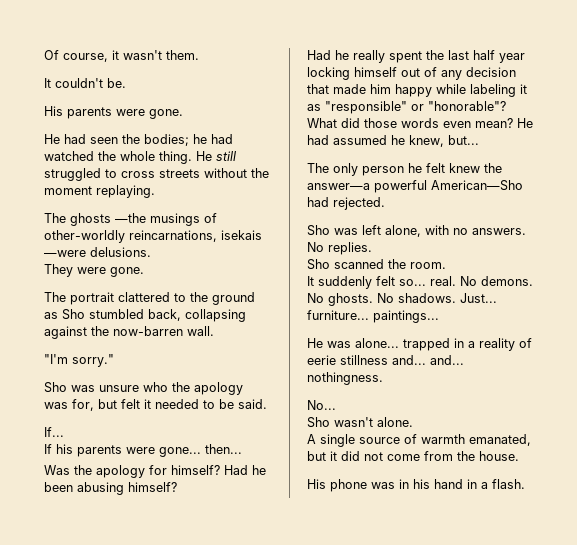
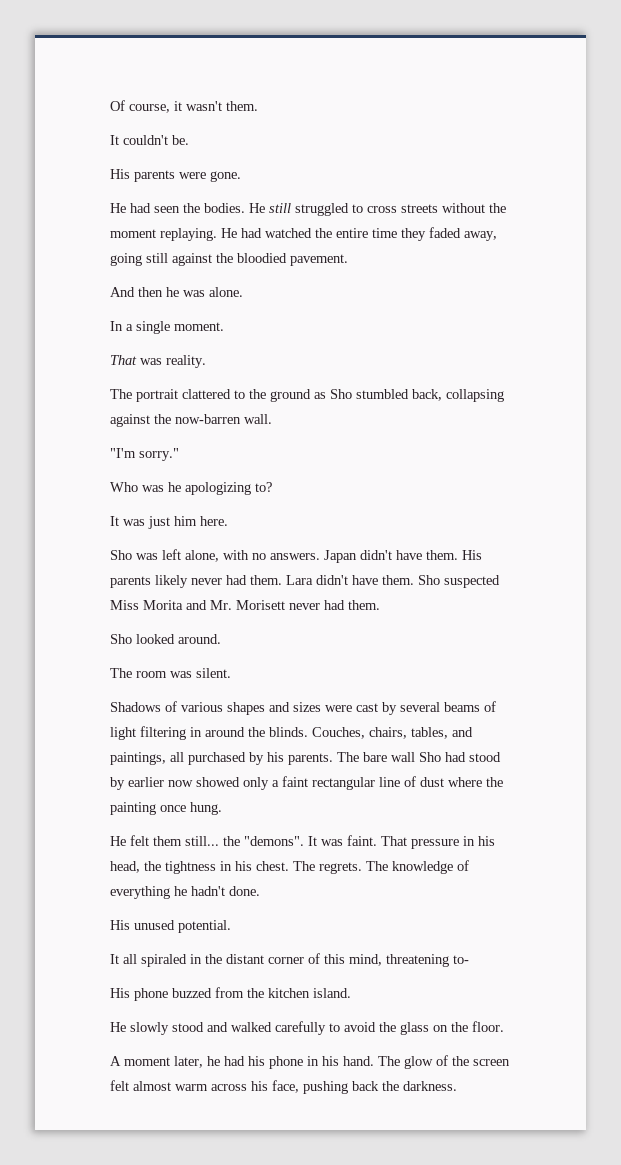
[144,134,233,146] [44,151,192,164] bodies; he had watched the whole thing. -> [204,203,245,213] bodies.
[44,213,217,226] [44,230,262,243] [44,247,151,257] [44,264,144,277] // The ghosts —the musings of other-worldly reincarnations, isekais —were delusions. // They were gone. -> [221,227,497,241] [110,253,348,266] [110,287,243,297] [110,321,224,334] [110,355,206,368] He had watched the entire time they faded away, going still against the bloodied pavement. // And then he was alone. // In a single moment. // That was reality.
[44,382,243,395] [44,399,267,411] [44,427,64,437] [44,444,242,457] [44,465,266,478] [44,482,177,495] [307,50,525,63] [307,67,516,80] [307,84,527,97] [307,101,506,114] [307,118,533,128] [307,135,479,147] [307,163,502,176] [307,180,523,193] [307,197,385,210] Sho was unsure who the apology was for, but felt it needed to be said. // If... // If his parents were gone... then... // Was the apology for himself? Had he been abusing himself? // Had he really spent the last half year locking himself out of any decision that made him happy while labeling it as "responsible" or "honorable"? What did those words even mean? He had assumed he knew, but... // The only person he felt knew the answer—a powerful American—Sho had rejected. -> [110,482,272,495] [110,516,228,529] Who was he apologizing to? // It was just him here.
[307,242,372,255] [307,259,446,270] [307,276,533,289] [307,293,497,306] [307,310,439,323] [307,338,532,351] [307,355,464,365] [307,372,383,385] [307,400,336,410] [307,417,413,428] [307,434,531,447] [307,451,519,461] [307,479,525,492] No replies. // Sho scanned the room. // It suddenly felt so... real. No demons. No ghosts. No shadows. Just... furniture... paintings... // He was alone... trapped in a reality of eerie stillness and... and... nothingness. // No... // Sho wasn't alone. // A single source of warmth emanated, but it did not come from the house. // His phone was in his hand in a flash. -> [324,550,482,563] [110,575,500,588] [110,600,380,610] [110,634,221,644] [110,668,231,678] [110,701,496,715] [110,726,473,740] [110,752,501,765] [110,776,503,790] [110,802,222,815] [110,835,495,849] [110,860,469,874] [110,886,260,899] [110,920,231,933] [110,953,469,967] [110,987,351,1001] [110,1021,504,1035] [110,1055,510,1069] [110,1080,457,1094] Japan didn't have them. His parents likely never had them. Lara didn't have them. Sho suspected Miss Morita and Mr. Morisett never had them. // Sho looked around. // The room was silent. // Shadows of various shapes and sizes were cast by several beams of light filtering in around the blinds. Couches, chairs, tables, and paintings, all purchased by his parents. The bare wall Sho had stood by earlier now showed only a faint rectangular line of dust where the painting once hung. // He felt them still... the "demons". It was faint. That pressure in his head, the tightness in his chest. The regrets. The knowledge of everything he hadn't done. // His unused potential. // It all spiraled in the distant corner of this mind, threatening to- // His phone buzzed from the kitchen island. // He slowly stood and walked carefully to avoid the glass on the floor. // A moment later, he had his phone in his hand. The glow of the screen felt almost warm across his face, pushing back the darkness.

